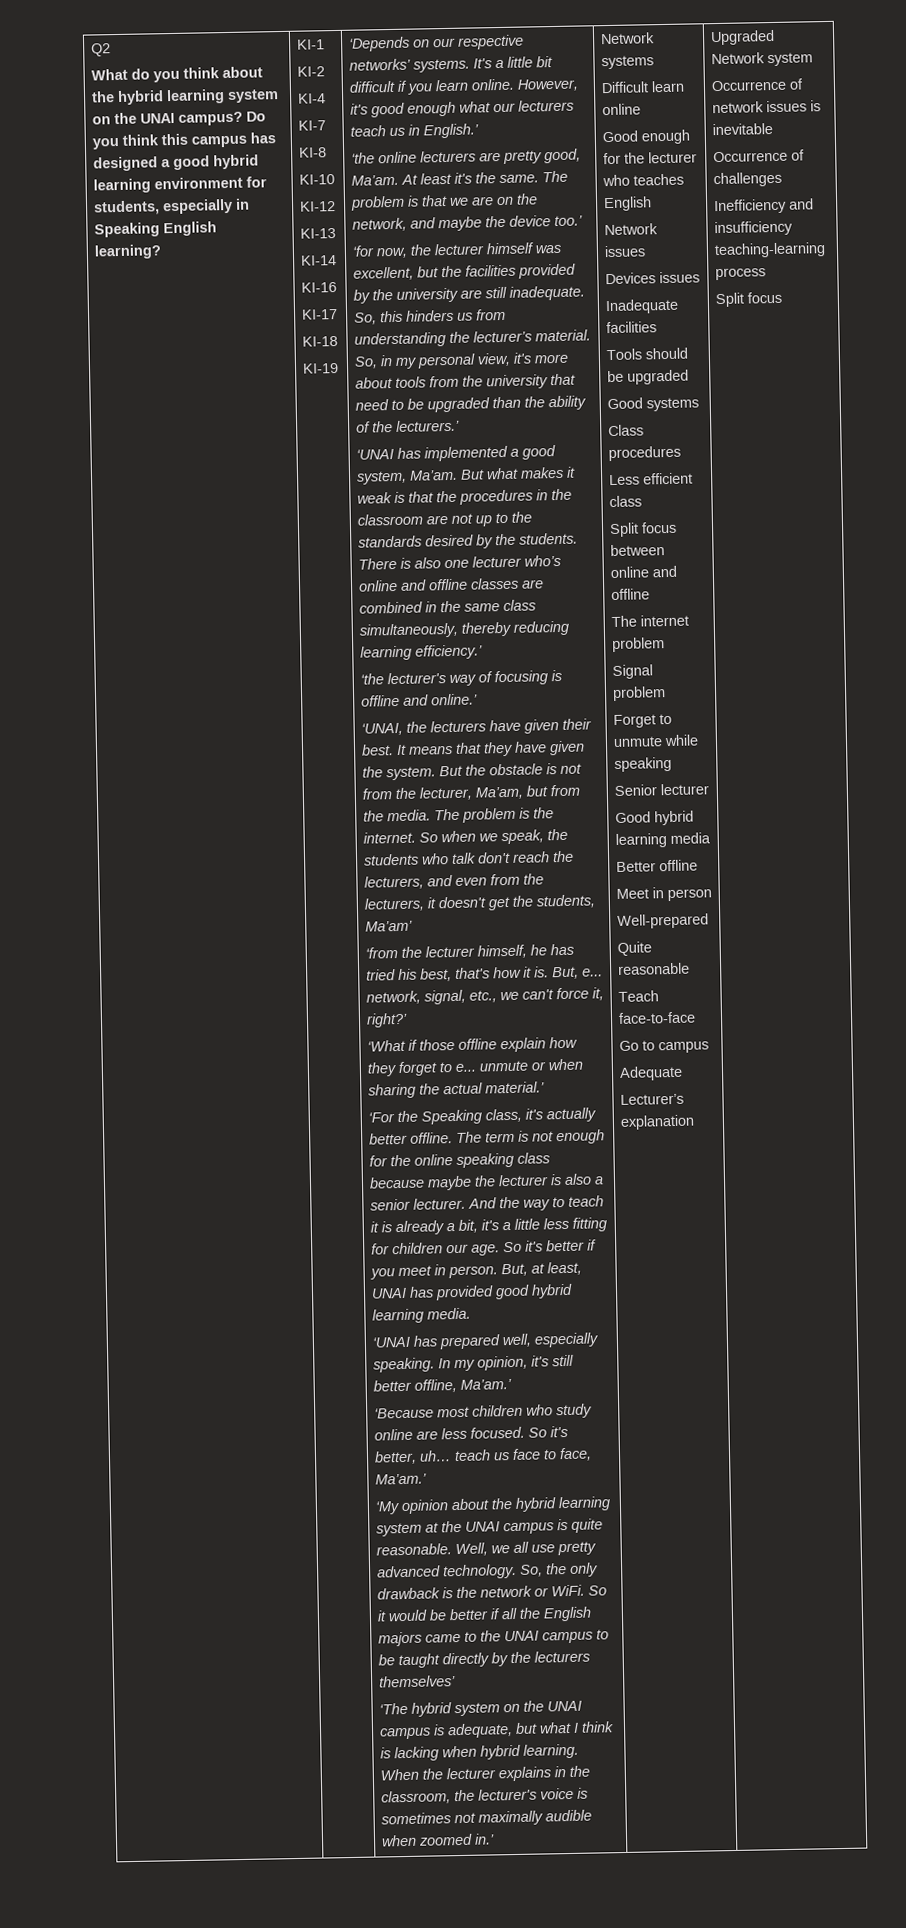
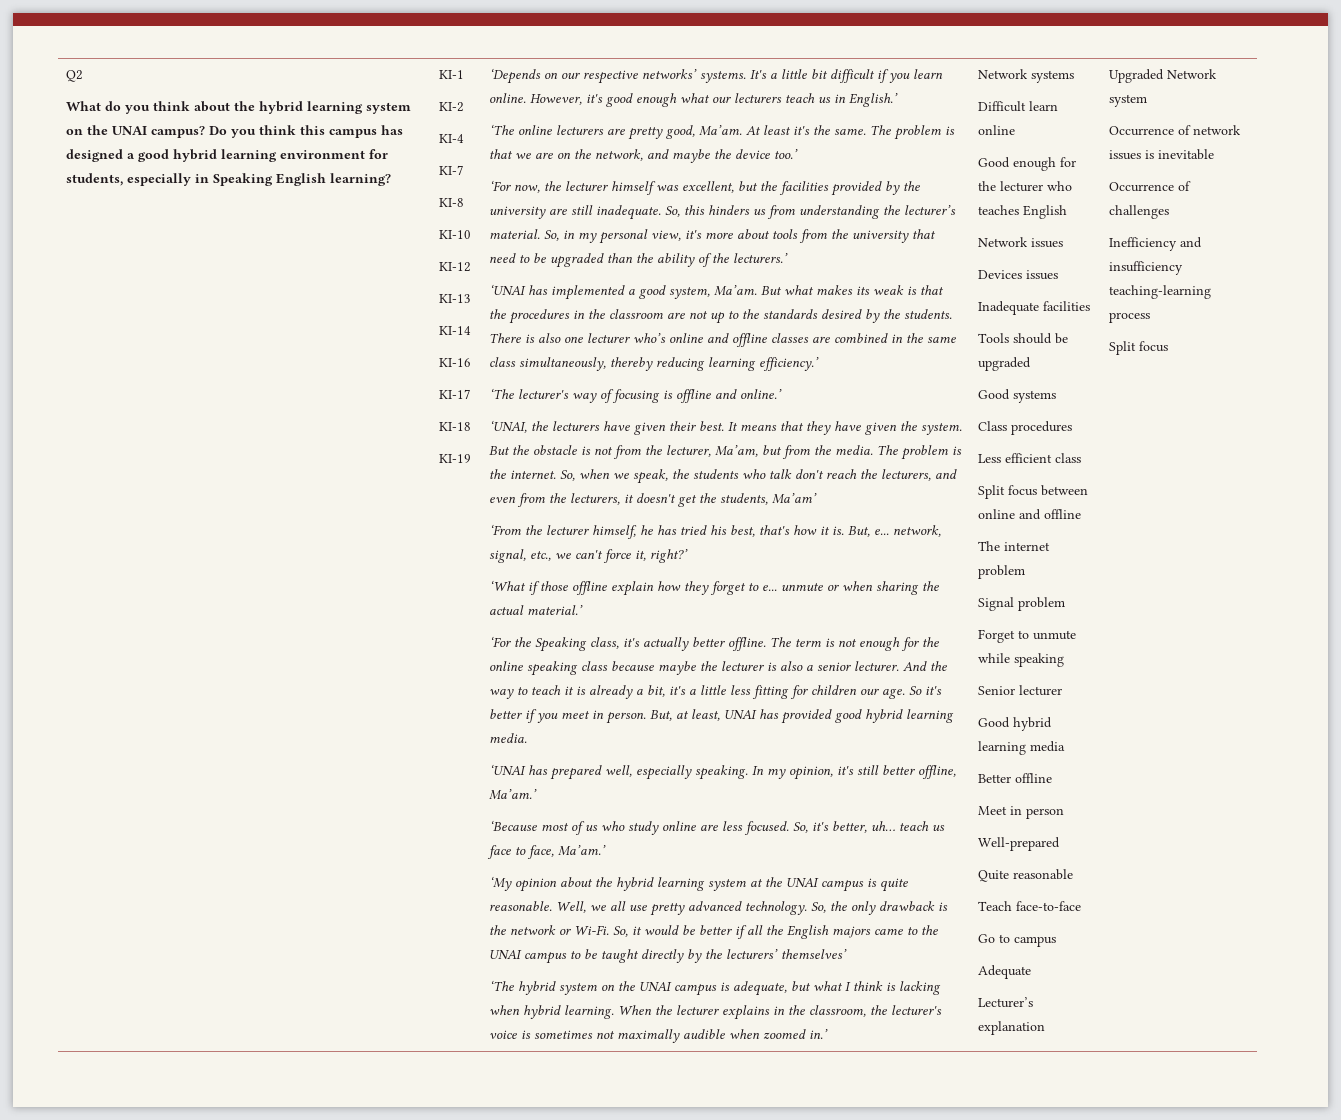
[350,152,375,164] ‘the -> [489,124,515,135] ‘The
[351,245,375,257] ‘for -> [489,180,512,191] ‘For
[565,466,576,478] it -> [856,286,871,295] its
[359,673,384,685] ‘the -> [489,388,515,399] ‘The
[418,832,438,843] So -> [560,470,576,481] So,
[364,947,398,959] ‘from -> [489,524,522,535] ‘From
[471,1404,523,1417] children -> [571,821,599,835] of us
[527,1427,547,1438] So -> [793,822,809,833] So,
[550,1584,607,1597] WiFi. So -> [574,925,629,937] Wi-Fi. So,
[533,1650,590,1663] lecturers -> [726,949,779,959] lecturers’

